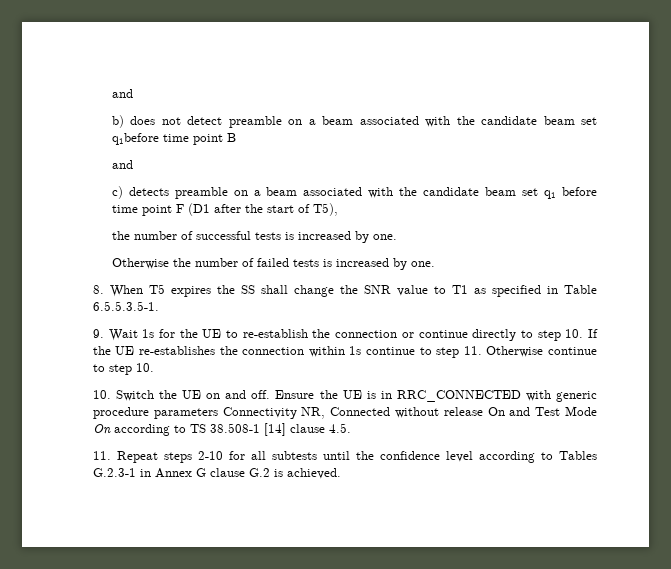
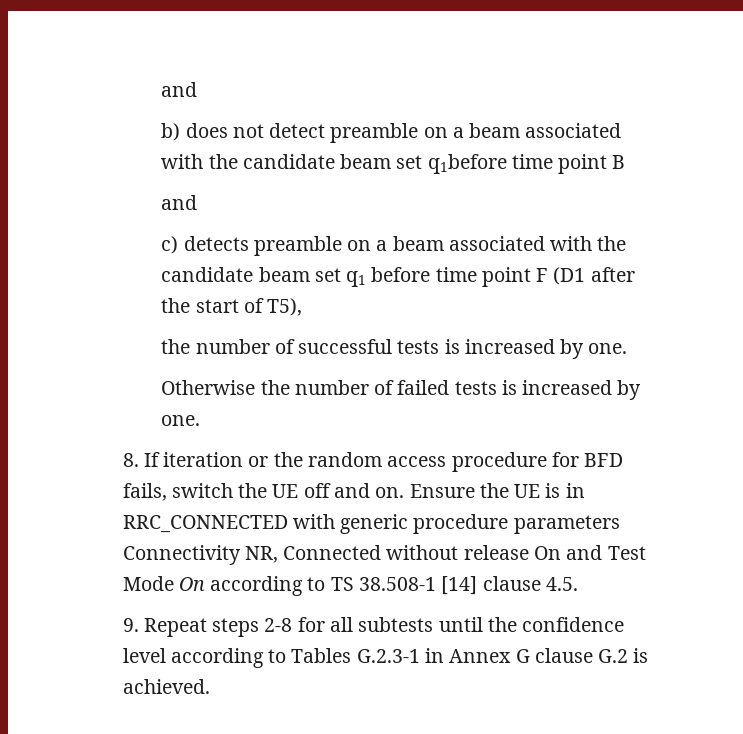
[109,284,597,297] [92,301,159,311] [92,329,598,341] [92,346,597,358] [92,363,154,375] [92,390,271,401] When T5 expires the SS shall change the SNR value to T1 as specified in Table 6.5.5.3.5-1. // 9. Wait 1s for the UE to re-establish the connection or continue directly to step 10. If the UE re-establishes the connection within 1s continue to step 11. Otherwise continue to step 10. // 10. Switch the UE on and off. -> [143,452,624,472] [122,483,405,501] If iteration or the random access procedure for BFD fails, switch the UE off and on.
[92,451,111,460] 11. -> [122,618,139,632] 9.
[197,451,223,460] 2-10 -> [264,618,293,632] 2-8

